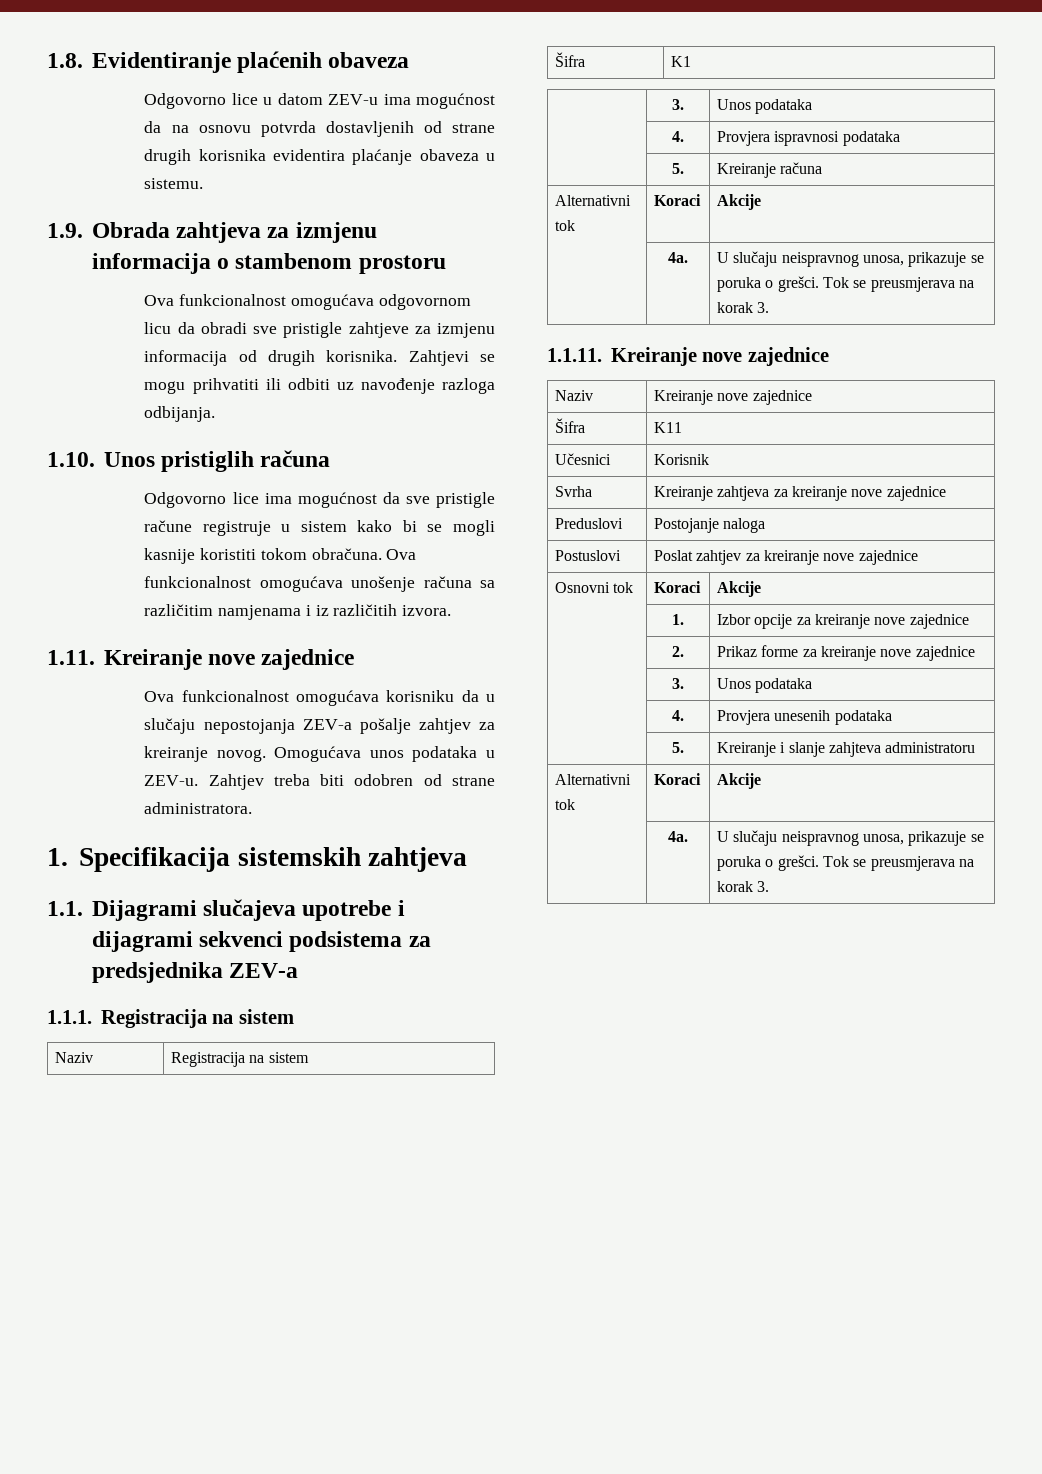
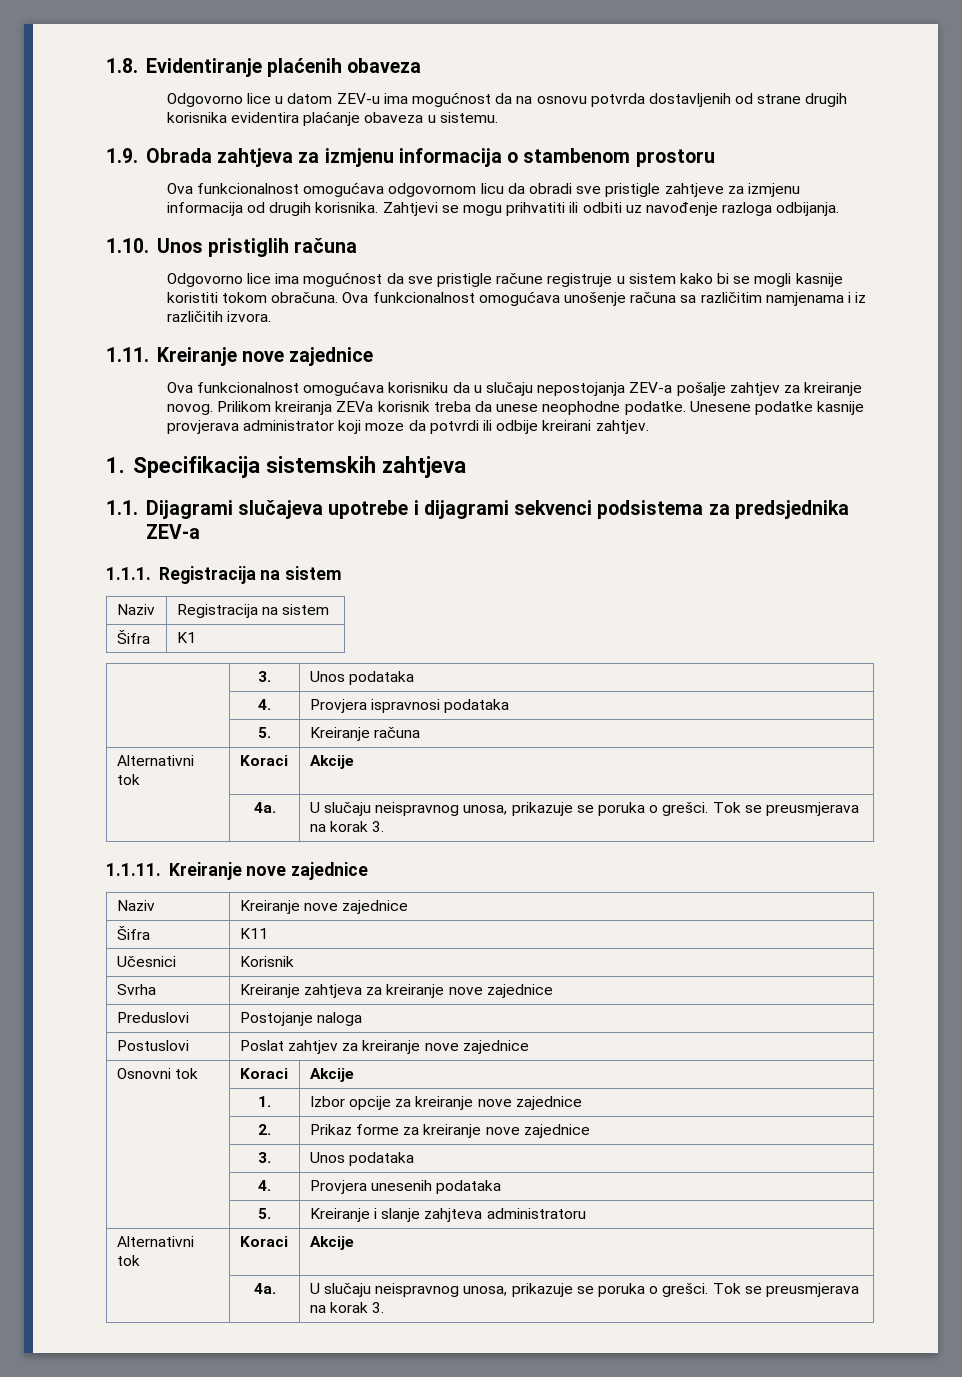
[274,746,495,762] [144,774,495,790] [144,802,253,814] Omogućava unos podataka u ZEV-u. Zahtjev treba biti odobren od strane administratora. -> [217,401,865,415] [166,420,649,434] Prilikom kreiranja ZEVa korisnik treba da unese neophodne podatke. Unesene podatke kasnije provjerava administrator koji moze da potvrdi ili odbije kreirani zahtjev.

